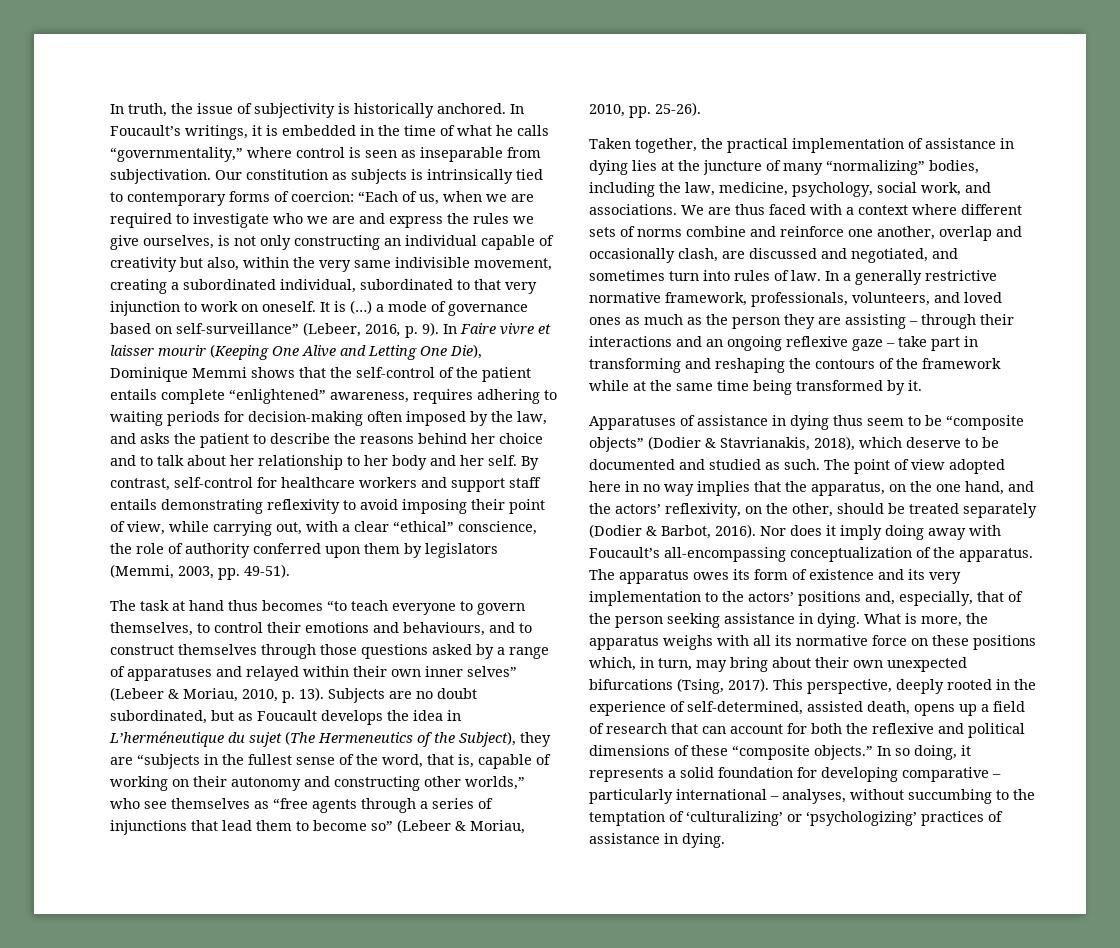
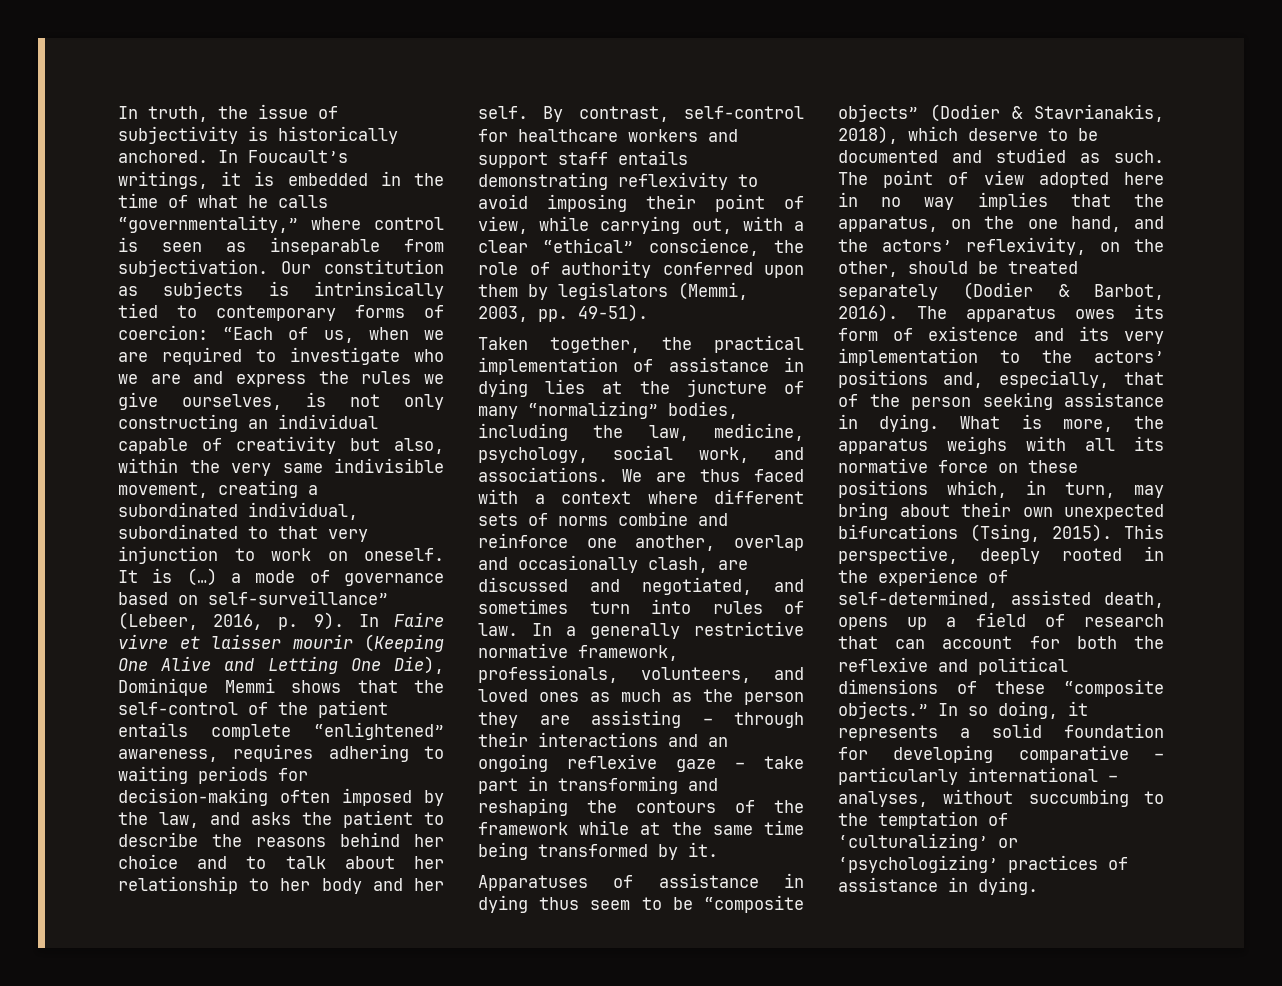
[110,600,525,615] [110,622,532,636] [110,644,549,659] [110,666,517,681] [110,687,477,703] [110,710,461,725] [109,731,551,747] [110,754,551,769] [110,776,525,791] [110,798,493,813] [110,819,525,835] [589,102,701,118] // The task at hand thus becomes “to teach everyone to govern themselves, to control their emotions and behaviours, and to construct themselves through those questions asked by a range of apparatuses and relayed within their own inner selves” (Lebeer & Moriau, 2010, p. 13). Subjects are no doubt subordinated, but as Foucault develops the idea in L’herméneutique du sujet (The Hermeneutics of the Subject), they are “subjects in the fullest sense of the word, that is, capable of working on their autonomy and constructing other worlds,” who see themselves as “free agents through a series of injunctions that lead them to become so” (Lebeer & Moriau, 2010, pp. 25-26). -> (648, 313) none
[760,525,1001,540] [589,547,1033,562] Nor does it imply doing away with Foucault’s all-encompassing conceptualization of the apparatus. -> (898, 313) none
[728,678,769,692] 2017). -> [1052,524,1112,542] 2015).

